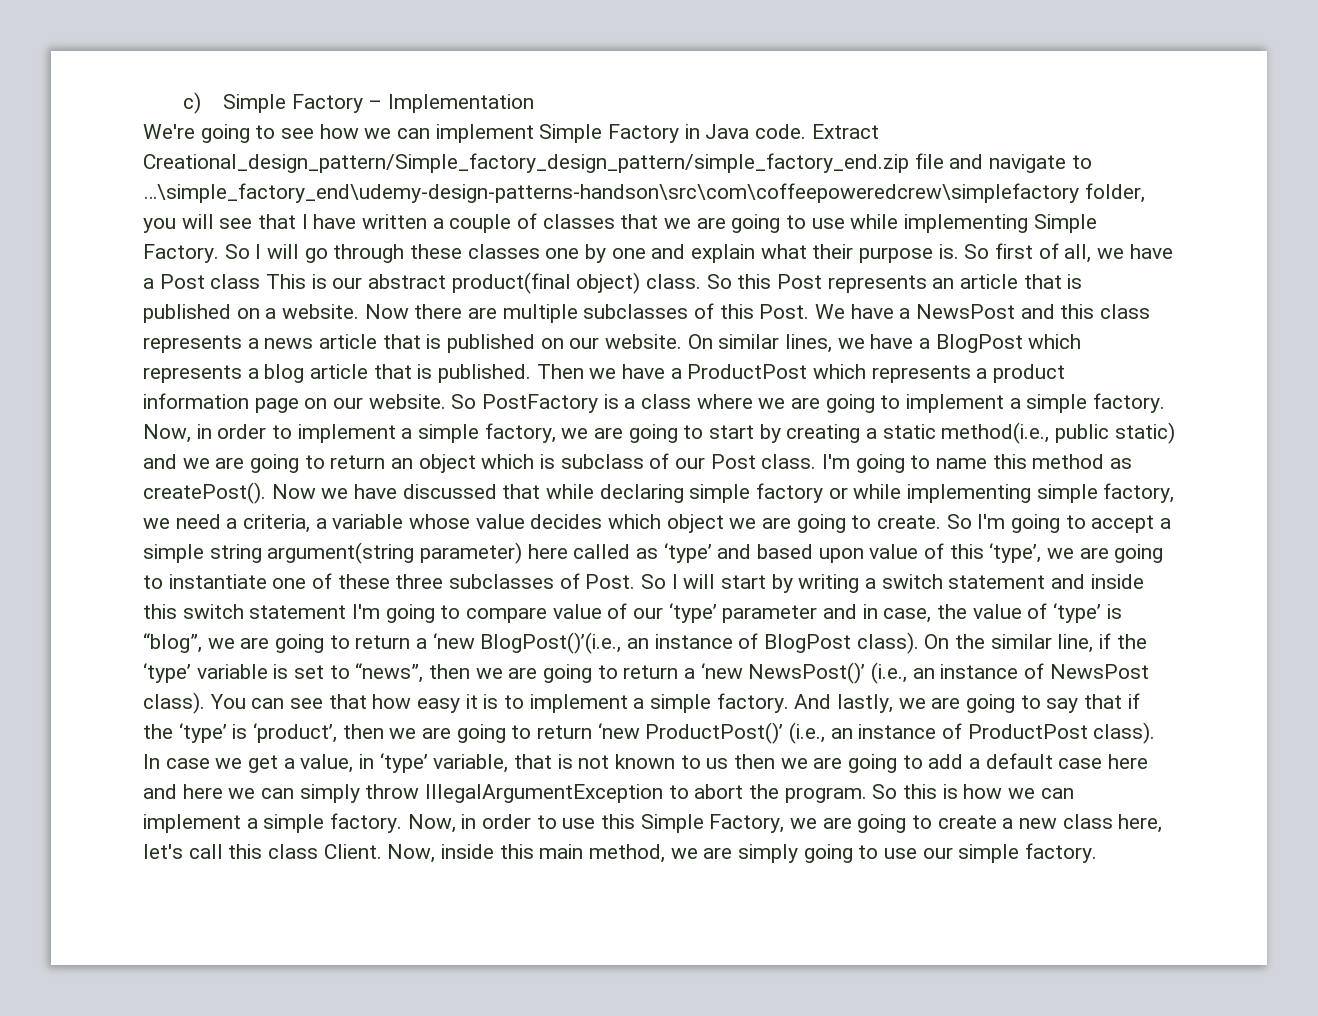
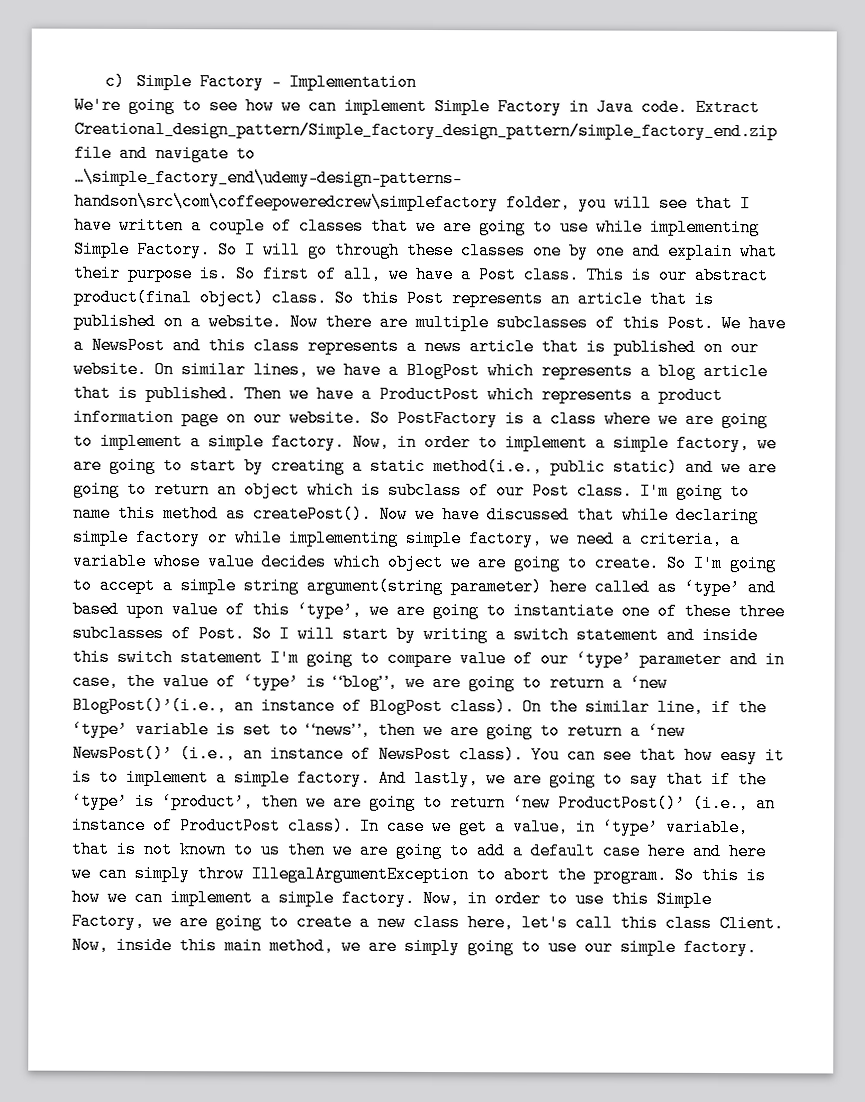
[210,274,261,289] class -> [523,266,579,284] class.

